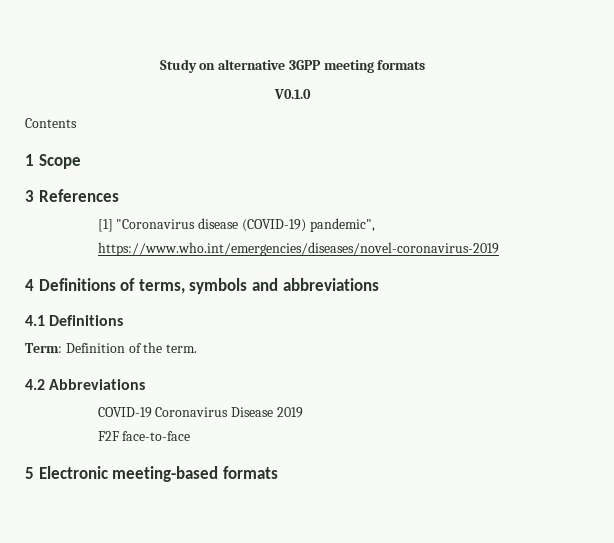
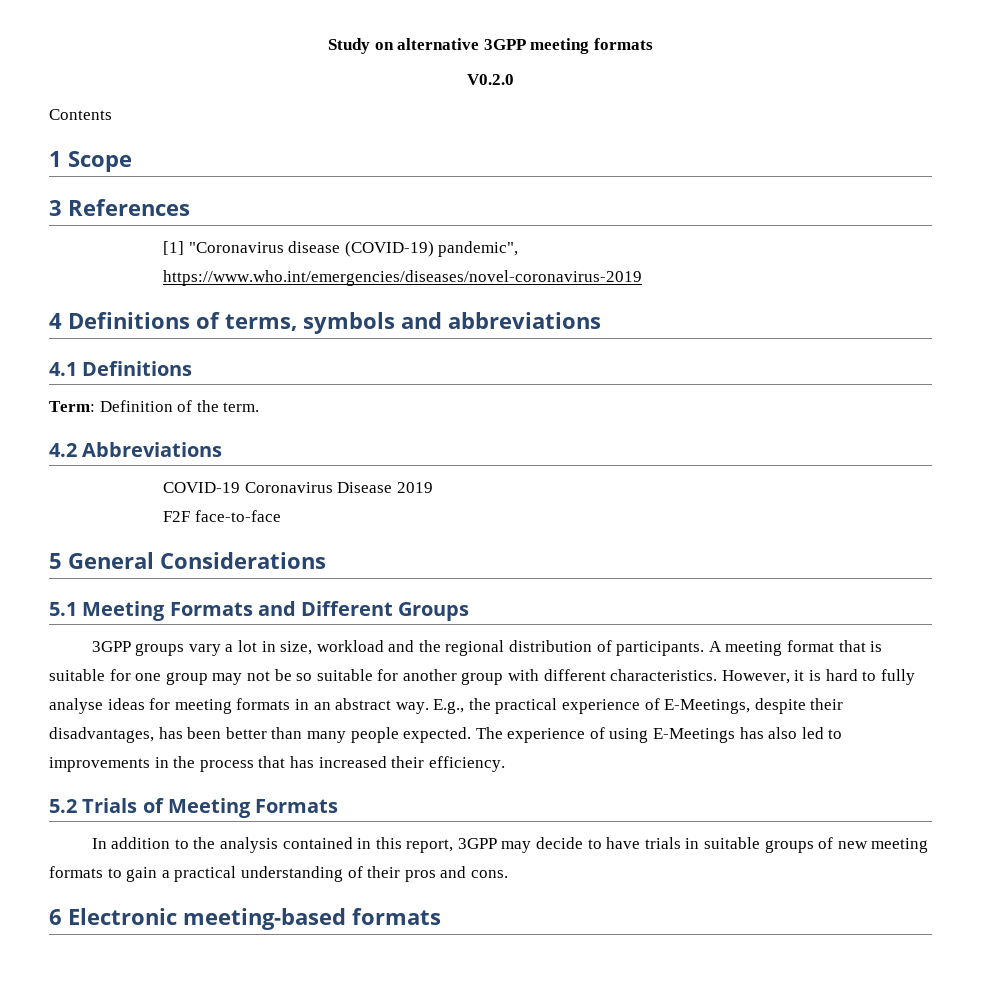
[274,89,311,99] V0.1.0 -> [467,74,514,85] V0.2.0
(34, 473) none -> [68,552,326,569] [49,601,470,621] [91,640,883,656] [49,669,915,685] [49,698,844,714] [49,727,843,743] [49,756,505,772] [49,798,339,818] [91,837,929,853] [49,866,508,882] [49,909,62,925] General Considerations // 5.1 Meeting Formats and Different Groups // 3GPP groups vary a lot in size, workload and the regional distribution of participants. A meeting format that is suitable for one group may not be so suitable for another group with different characteristics. However, it is hard to fully analyse ideas for meeting formats in an abstract way. E.g., the practical experience of E-Meetings, despite their disadvantages, has been better than many people expected. The experience of using E-Meetings has also led to improvements in the process that has increased their efficiency. // 5.2 Trials of Meeting Formats // In addition to the analysis contained in this report, 3GPP may decide to have trials in suitable groups of new meeting formats to gain a practical understanding of their pros and cons. // 6

